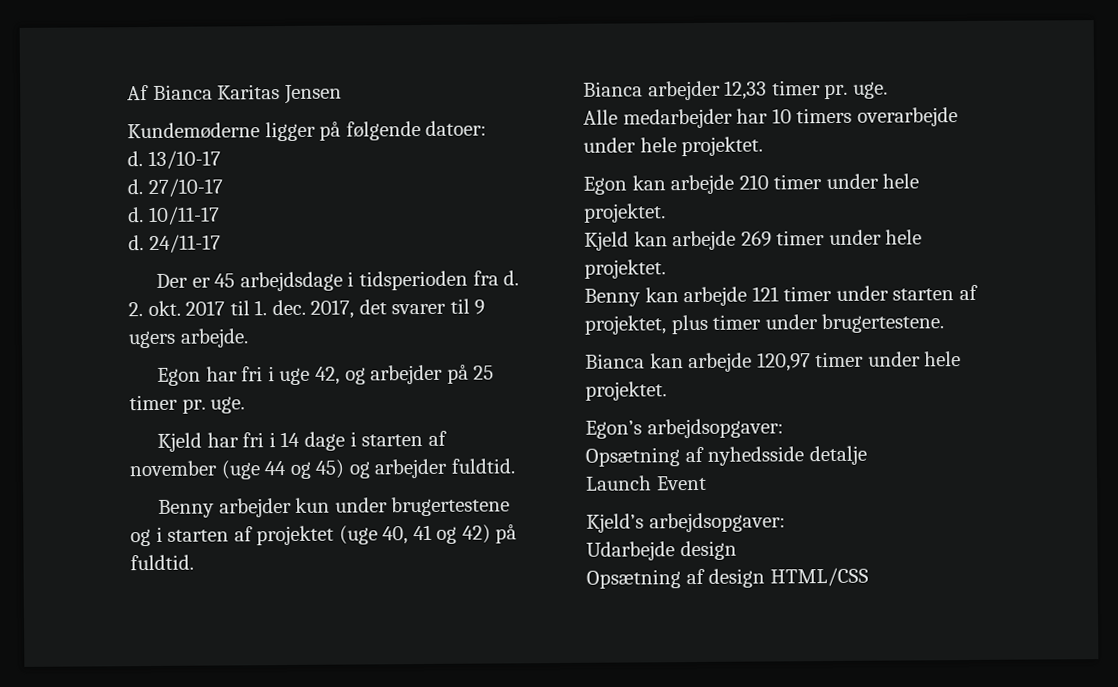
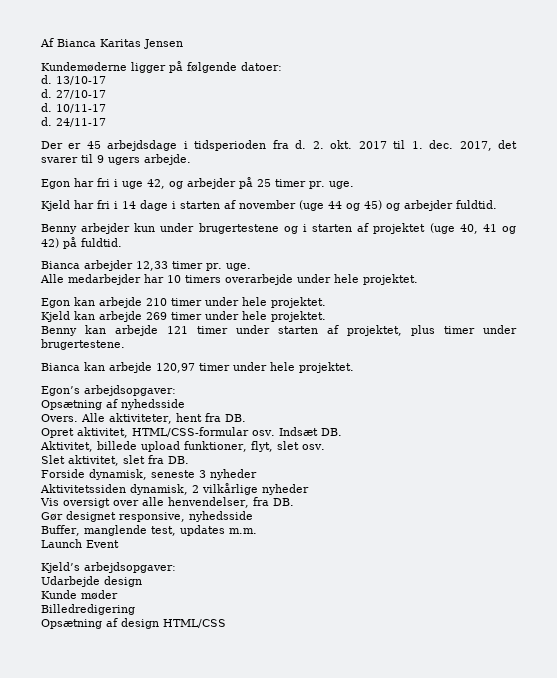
[808,445,867,466] detalje -> [41,413,246,424] [41,427,342,438] [40,441,325,452] [41,455,189,466] [41,469,257,480] [40,483,309,495] [40,497,294,508] [41,511,253,522] [41,525,257,536] // Overs. Alle aktiviteter, hent fra DB. // Opret aktivitet, HTML/CSS-formular osv. Indsæt DB. // Aktivitet, billede upload funktioner, flyt, slet osv. // Slet aktivitet, slet fra DB. // Forside dynamisk, seneste 3 nyheder // Aktivitetssiden dynamisk, 2 vilkårlige nyheder // Vis oversigt over alle henvendelser, fra DB. // Gør designet responsive, nyhedsside // Buffer, manglende test, updates m.m.
(737, 550) none -> [41,590,118,600] [41,604,135,615] // Kunde møder // Billedredigering

